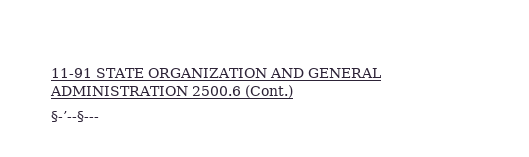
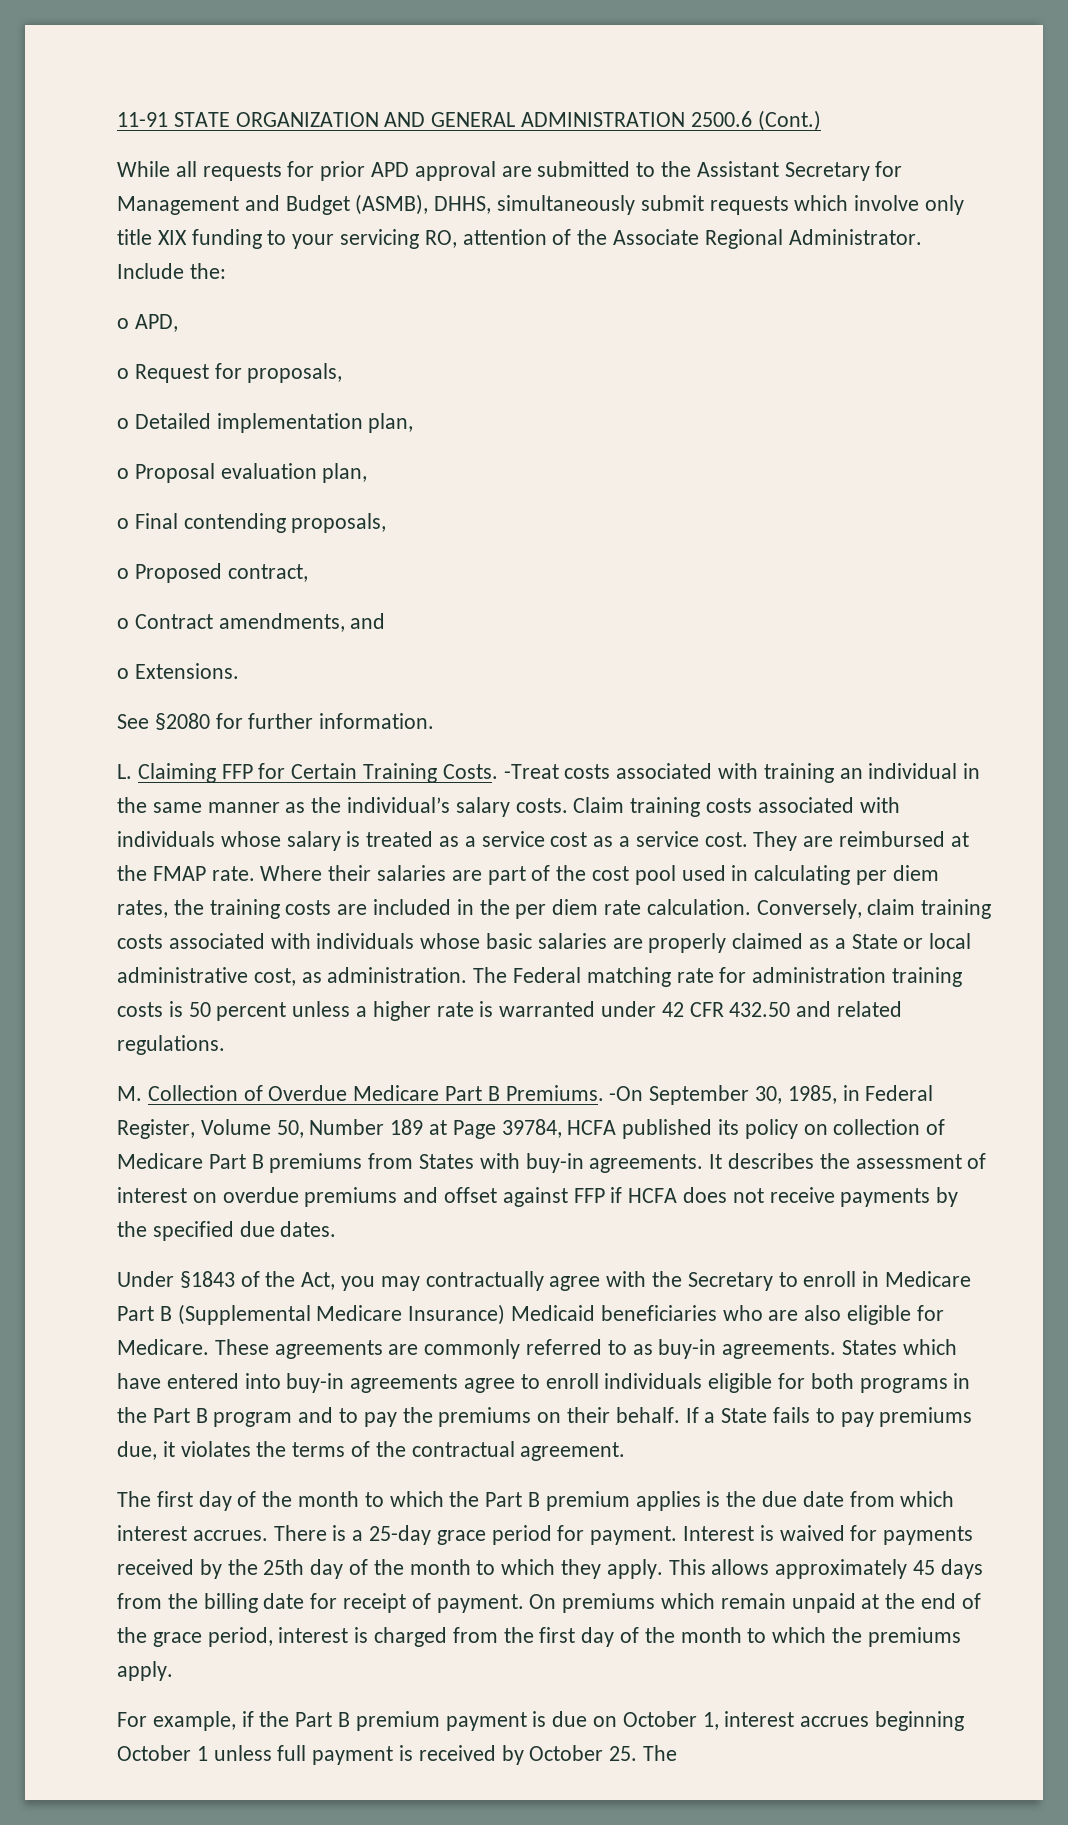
[51,111,99,122] §-’--§--- -> [117,161,903,181] [117,194,965,215] [117,229,922,249] [117,263,226,279] [117,314,178,332] [117,363,343,383] [117,413,414,433] [117,463,368,483] [117,513,387,533] [117,563,308,583] [117,613,386,632] [117,663,239,679] [117,713,435,730] [117,763,981,783] [117,797,900,817] [117,831,969,851] [117,865,939,885] [117,899,992,919] [117,933,972,953] [117,967,963,987] [117,1001,903,1021] [117,1035,225,1055] [117,1085,934,1105] [117,1119,946,1139] [117,1153,987,1173] [117,1187,959,1207] [117,1221,337,1241] [117,1271,972,1291] [117,1304,944,1325] [117,1339,957,1359] [117,1373,971,1393] [117,1407,973,1427] [117,1441,626,1461] [117,1491,955,1511] [117,1525,974,1545] [117,1559,983,1579] [117,1593,981,1613] [117,1627,961,1647] [117,1661,173,1681] [117,1711,965,1731] [117,1745,678,1765] While all requests for prior APD approval are submitted to the Assistant Secretary for Management and Budget (ASMB), DHHS, simultaneously submit requests which involve only title XIX funding to your servicing RO, attention of the Associate Regional Administrator. Include the: // o APD, // o Request for proposals, // o Detailed implementation plan, // o Proposal evaluation plan, // o Final contending proposals, // o Proposed contract, // o Contract amendments, and // o Extensions. // See §2080 for further information. // L. Claiming FFP for Certain Training Costs. -Treat costs associated with training an individual in the same manner as the individual’s salary costs. Claim training costs associated with individuals whose salary is treated as a service cost as a service cost. They are reimbursed at the FMAP rate. Where their salaries are part of the cost pool used in calculating per diem rates, the training costs are included in the per diem rate calculation. Conversely, claim training costs associated with individuals whose basic salaries are properly claimed as a State or local administrative cost, as administration. The Federal matching rate for administration training costs is 50 percent unless a higher rate is warranted under 42 CFR 432.50 and related regulations. // M. Collection of Overdue Medicare Part B Premiums. -On September 30, 1985, in Federal Register, Volume 50, Number 189 at Page 39784, HCFA published its policy on collection of Medicare Part B premiums from States with buy-in agreements. It describes the assessment of interest on overdue premiums and offset against FFP if HCFA does not receive payments by the specified due dates. // Under §1843 of the Act, you may contractually agree with the Secretary to enroll in Medicare Part B (Supplemental Medicare Insurance) Medicaid beneficiaries who are also eligible for Medicare. These agreements are commonly referred to as buy-in agreements. States which have entered into buy-in agreements agree to enroll individuals eligible for both programs in the Part B program and to pay the premiums on their behalf. If a State fails to pay premiums due, it violates the terms of the contractual agreement. // The first day of the month to which the Part B premium applies is the due date from which interest accrues. There is a 25-day grace period for payment. Interest is waived for payments received by the 25th day of the month to which they apply. This allows approximately 45 days from the billing date for receipt of payment. On premiums which remain unpaid at the end of the grace period, interest is charged from the first day of the month to which the premiums apply. // For example, if the Part B premium payment is due on October 1, interest accrues beginning October 1 unless full payment is received by October 25. The

